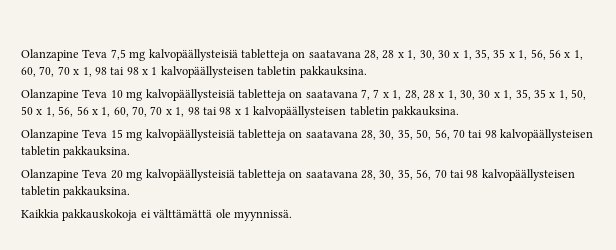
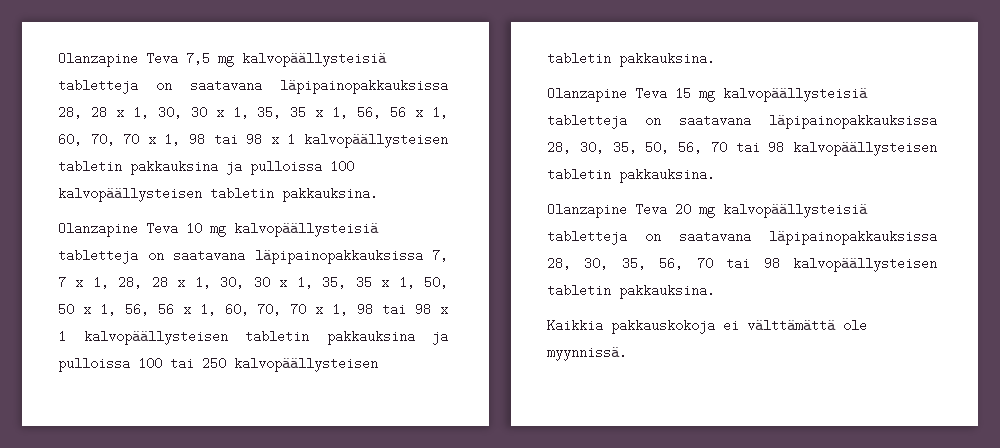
(361, 54) none -> [280,79,448,94] läpipainopakkauksissa
(297, 71) none -> [130,160,354,175] [58,187,274,202] pakkauksina ja pulloissa 100 kalvopäällysteisen tabletin
(358, 94) none -> [254,249,423,264] läpipainopakkauksissa
(389, 111) none -> [326,330,448,345] [58,357,378,372] [547,52,611,65] pakkauksina ja pulloissa 100 tai 250 kalvopäällysteisen tabletin
(358, 134) none -> [769,114,937,129] läpipainopakkauksissa
(358, 174) none -> [769,230,937,245] läpipainopakkauksissa

